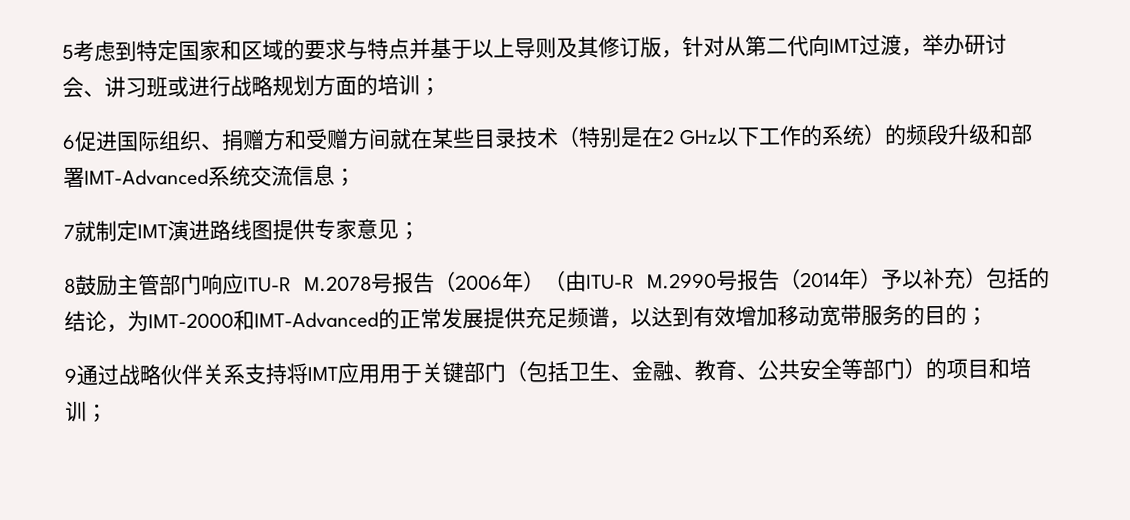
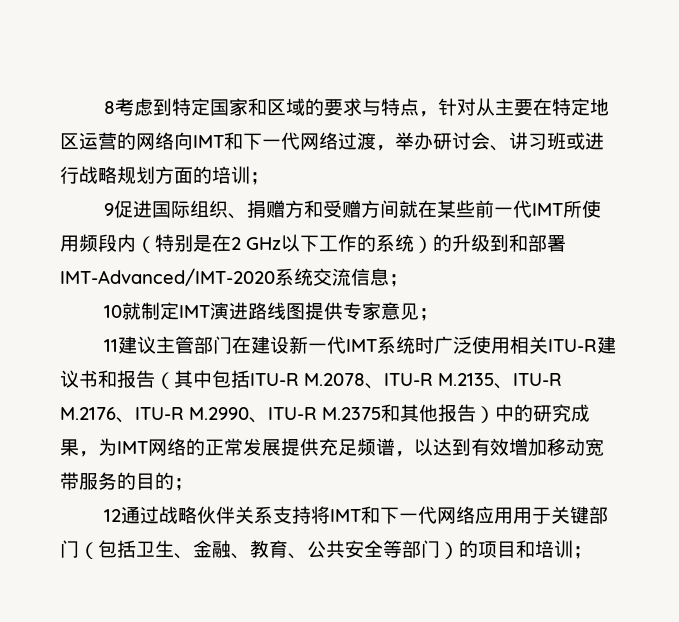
[62,44,74,60] 5 -> [103,101,115,114] 8
[409,34,860,60] 并基于以上导则及其修订版，针对从第二代向IMT -> [418,98,609,117] [60,132,338,150] ，针对从主要在特定地区运营的网络向IMT和下一代网络
[63,134,76,150] 6 -> [103,203,114,216] 9
[473,127,559,149] 目录技术 -> [474,200,601,218] [60,234,136,252] 前一代IMT所使用频段内
[904,123,1033,146] [63,167,209,188] 频段升级和部署IMT-Advanced -> [452,234,566,252] [60,268,275,286] 升级到和部署IMT-Advanced/IMT-2020
[63,224,75,239] 7 -> [103,305,122,318] 10
[64,267,1050,296] [64,309,379,333] 8鼓励主管部门响应ITU-R M.2078号报告（2006年）（由ITU-R M.2990号报告（2014年）予以补充）包括的结论，为IMT-2000和IMT-Advanced -> [103,336,616,354] [60,370,562,389] [60,404,590,423] [60,438,186,457] 11建议主管部门在建设新一代IMT系统时广泛使用相关ITU-R建议书和报告（其中包括ITU-R M.2078、ITU-R M.2135、ITU-R M.2176、ITU-R M.2990、ITU-R M.2375和其他报告）中的研究成果，为IMT网络
[64,367,77,383] 9 -> [103,509,121,522] 12
(338, 374) none -> [360,506,475,524] 和下一代网络

